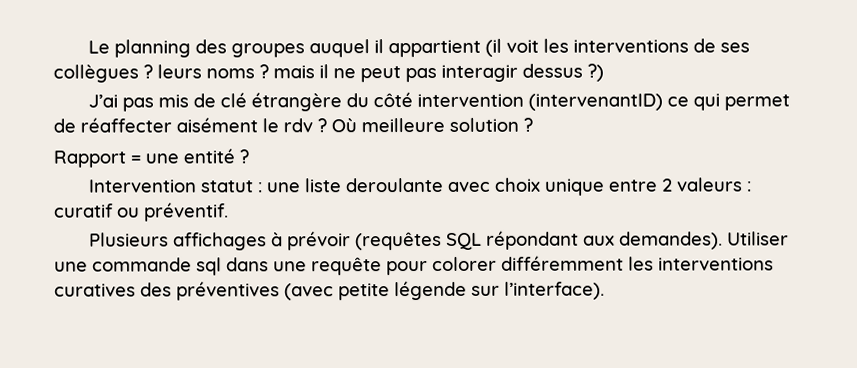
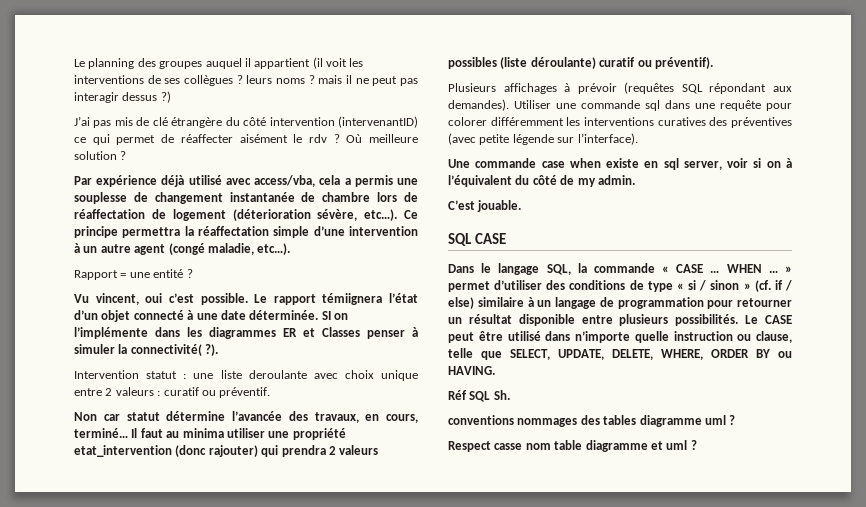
(533, 124) none -> [74,175,419,187] [74,192,418,204] [74,209,418,221] [74,226,418,238] [74,243,291,255] // Par expérience déjà utilisé avec access/vba, cela a permis une souplesse de changement instantanée de chambre lors de réaffectation de logement (déterioration sévère, etc…). Ce principe permettra la réaffectation simple d’une intervention à un autre agent (congé maladie, etc…).
(249, 156) none -> [74,293,418,305] [74,310,348,322] [74,327,418,339] [74,344,219,356] // Vu vincent, oui c’est possible. Le rapport témiignera l’état d’un objet connecté à une date déterminée. SI on l’implémente dans les diagrammes ER et Classes penser à simuler la connectivité( ?).
(229, 212) none -> [74,411,418,423] [74,428,346,440] [74,445,379,457] [448,57,713,69] // Non car statut détermine l’avancée des travaux, en cours, terminé… Il faut au minima utiliser une propriété etat_intervention (donc rajouter) qui prendra 2 valeurs possibles (liste déroulante) curatif ou préventif).
(605, 290) none -> [448,158,792,170] [448,175,635,187] [448,200,522,212] [448,233,506,246] [448,263,792,275] [448,280,792,292] [448,297,792,309] [448,314,792,326] [448,331,792,343] [448,348,792,360] [448,366,495,375] [448,390,510,402] [448,415,736,427] [448,440,697,452] // Une commande case when existe en sql server, voir si on à l’équivalent du côté de my admin. // C’est jouable. // SQL CASE // Dans le langage SQL, la commande « CASE … WHEN … » permet d’utiliser des conditions de type « si / sinon » (cf. if / else) similaire à un langage de programmation pour retourner un résultat disponible entre plusieurs possibilités. Le CASE peut être utilisé dans n’importe quelle instruction ou clause, telle que SELECT, UPDATE, DELETE, WHERE, ORDER BY ou HAVING. // Réf SQL Sh. // conventions nommages des tables diagramme uml ? // Respect casse nom table diagramme et uml ?

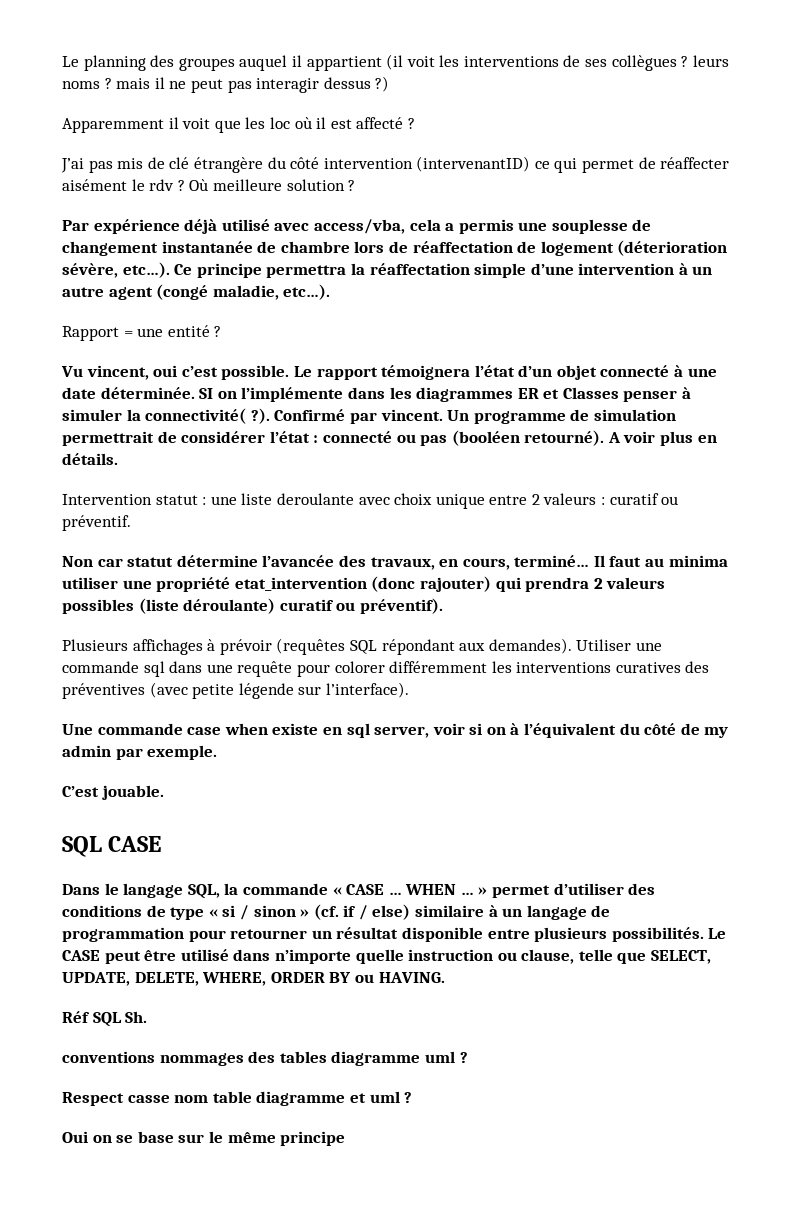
(171, 97) none -> [62,117,415,133] // Apparemment il voit que les loc où il est affecté ?
[322,293,383,305] témiignera -> [381,365,471,380] témoignera
(219, 350) none -> [274,409,676,424] [62,430,717,446] [62,453,118,465] Confirmé par vincent. Un programme de simulation permettrait de considérer l’état : connecté ou pas (booléen retourné). A voir plus en détails.
[597,175,635,185] admin. -> [62,745,218,760] admin par exemple.
(697, 445) none -> [62,1131,346,1146] // Oui on se base sur le même principe

